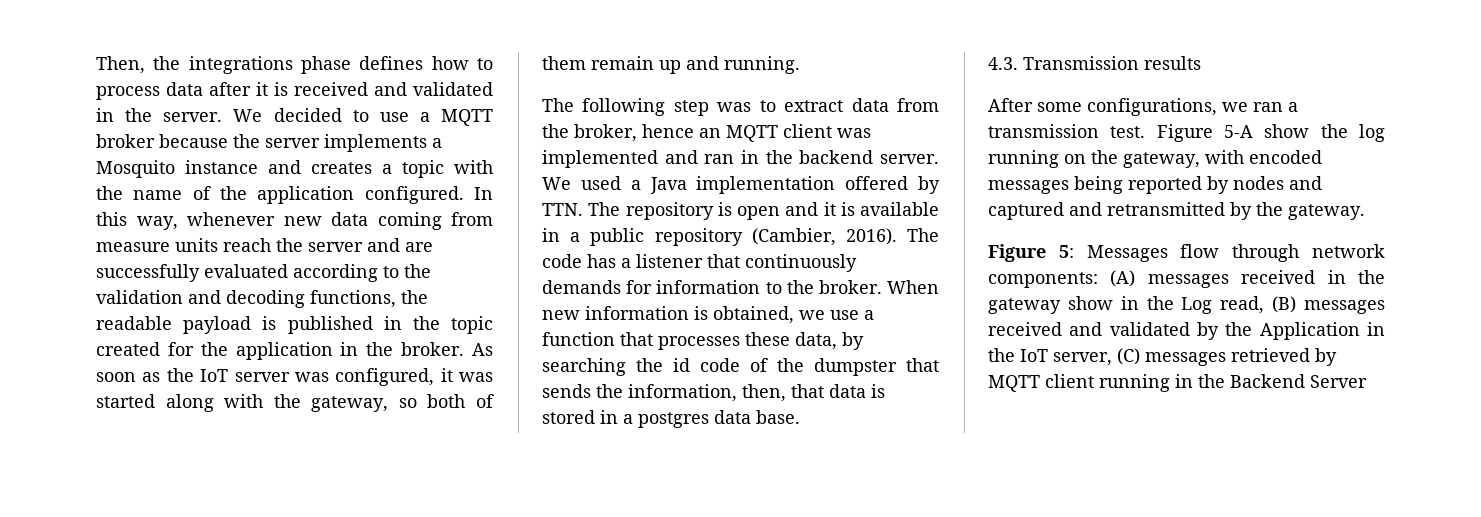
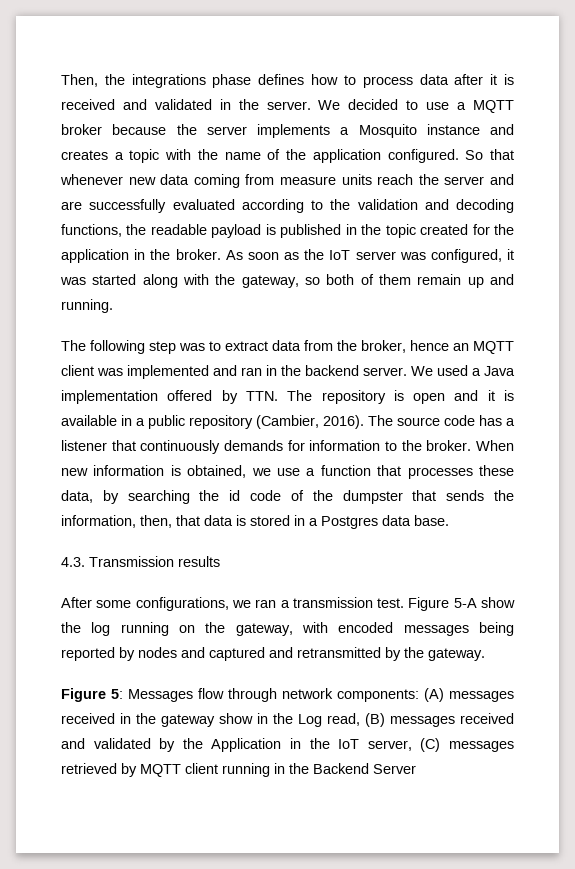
[474,187,493,200] [96,212,178,230] In this way, -> [465,149,514,160] So that
(939, 235) none -> [397,417,440,426] source
[638,412,709,428] postgres -> [321,516,378,529] Postgres

